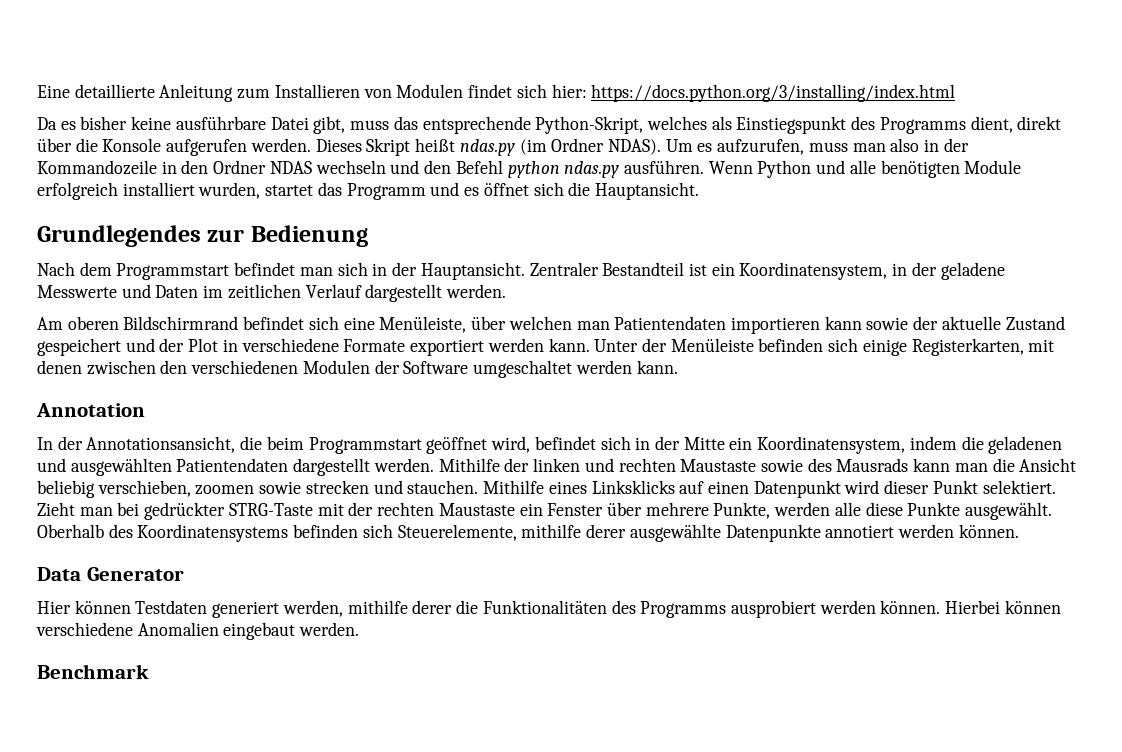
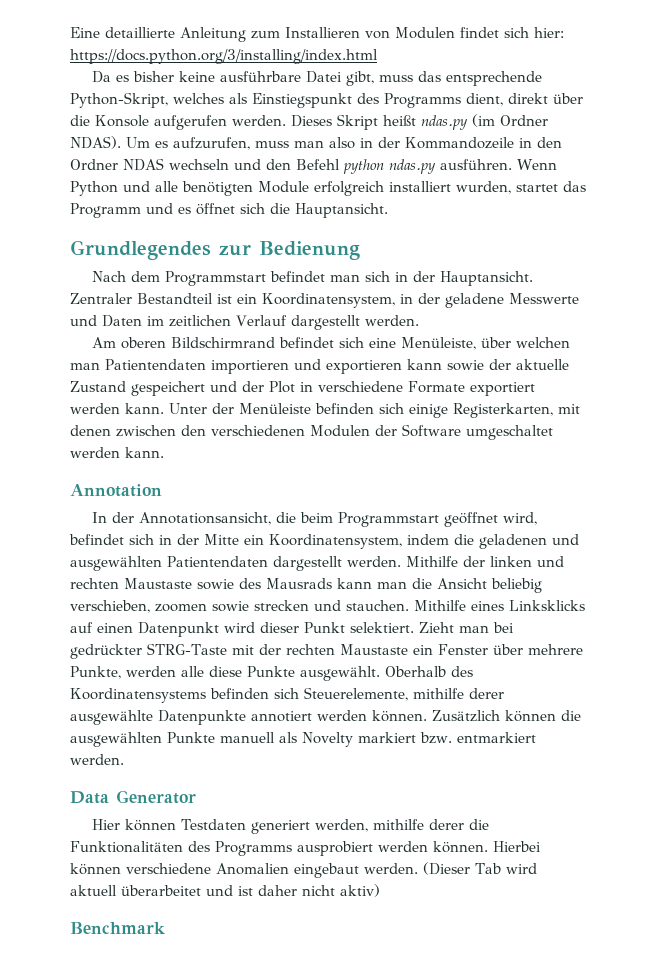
(820, 325) none -> [294,359,402,374] und exportieren
(1019, 531) none -> [432,710,581,722] [70,732,536,747] [70,754,124,765] Zusätzlich können die ausgewählten Punkte manuell als Novelty markiert bzw. entmarkiert werden.
(360, 629) none -> [423,862,537,875] [70,884,380,897] (Dieser Tab wird aktuell überarbeitet und ist daher nicht aktiv)

